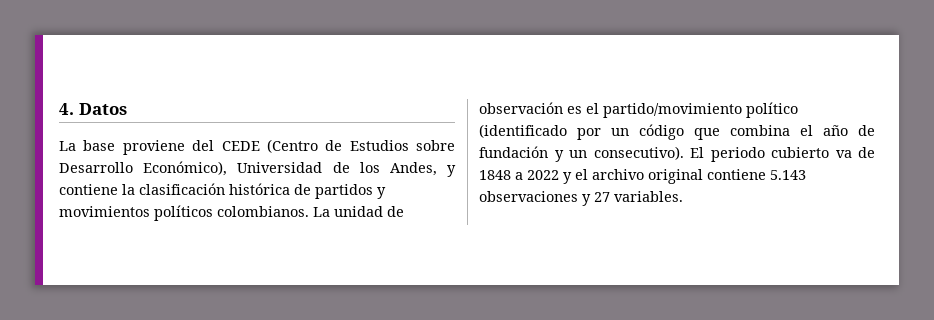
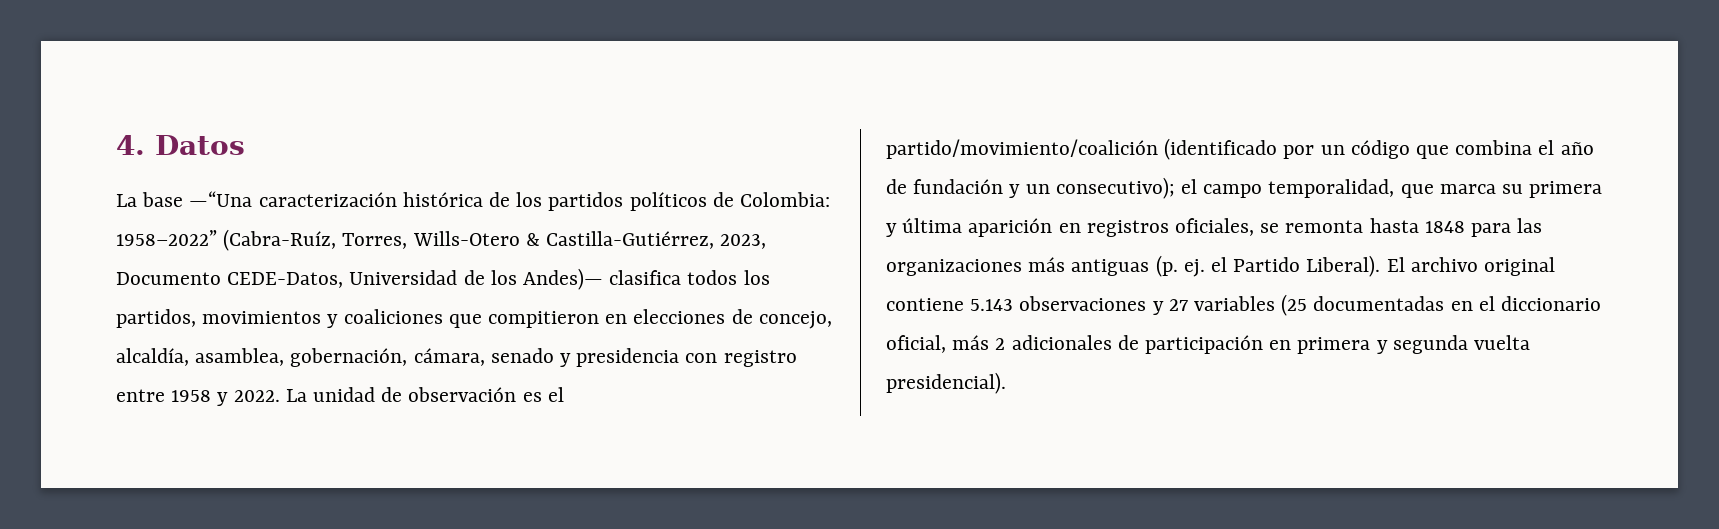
[122,139,455,155] [59,161,457,177] [59,183,386,199] [59,205,309,221] proviene del CEDE (Centro de Estudios sobre Desarrollo Económico), Universidad de los Andes, y contiene la clasificación histórica de partidos y movimientos políticos colombianos. -> [189,191,831,211] [116,229,767,251] [116,268,770,290] [116,309,832,329] [116,348,797,367] [116,389,280,406] —“Una caracterización histórica de los partidos políticos de Colombia: 1958–2022” (Cabra-Ruíz, Torres, Wills-Otero & Castilla-Gutiérrez, 2023, Documento CEDE-Datos, Universidad de los Andes)— clasifica todos los partidos, movimientos y coaliciones que compitieron en elecciones de concejo, alcaldía, asamblea, gobernación, cámara, senado y presidencia con registro entre 1958 y 2022.
[603,102,798,118] partido/movimiento político -> [886,139,1158,159] partido/movimiento/coalición
[593,146,875,162] [479,169,588,184] consecutivo). El periodo cubierto va de 1848 a 2022 y el -> [1055,177,1603,199] [886,218,1543,237] [886,255,1405,277] consecutivo); el campo temporalidad, que marca su primera y última aparición en registros oficiales, se remonta hasta 1848 para las organizaciones más antiguas (p. ej. el Partido Liberal). El
[614,191,683,202] variables. -> [1194,294,1602,316] [886,335,1531,354] [886,372,1006,394] variables (25 documentadas en el diccionario oficial, más 2 adicionales de participación en primera y segunda vuelta presidencial).

